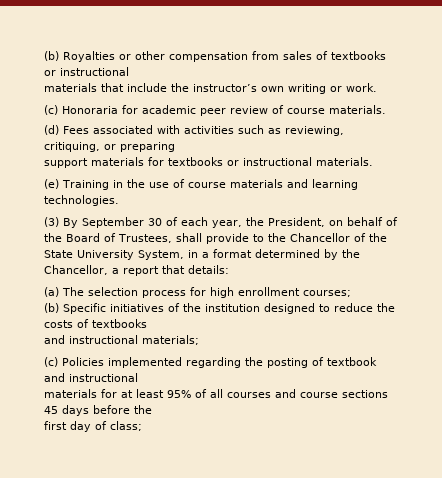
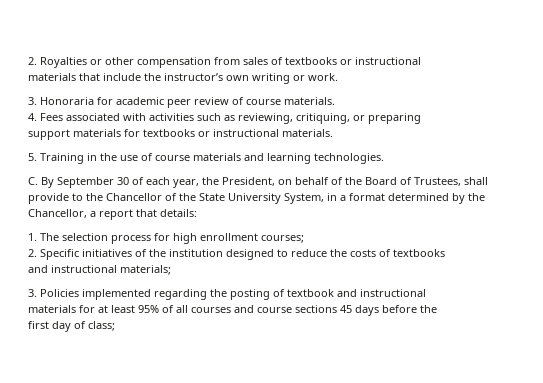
[44,51,59,61] (b) -> [28,57,37,65] 2.
[44,105,58,115] (c) -> [28,97,37,105] 3.
[44,125,59,135] (d) -> [28,113,37,121] 4.
[44,179,59,189] (e) -> [28,153,37,161] 5.
[44,217,59,227] (3) -> [28,177,38,185] C.
[44,287,59,297] (a) -> [28,233,37,241] 1.
[44,303,59,313] (b) -> [28,249,37,257] 2.
[44,357,58,367] (c) -> [28,289,37,297] 3.

